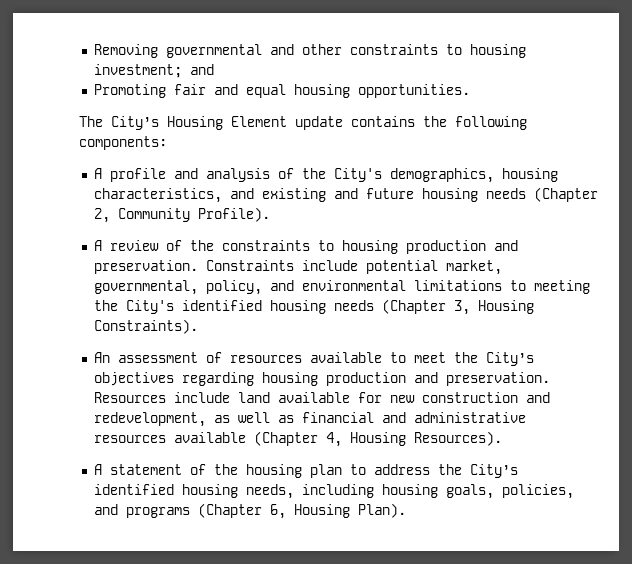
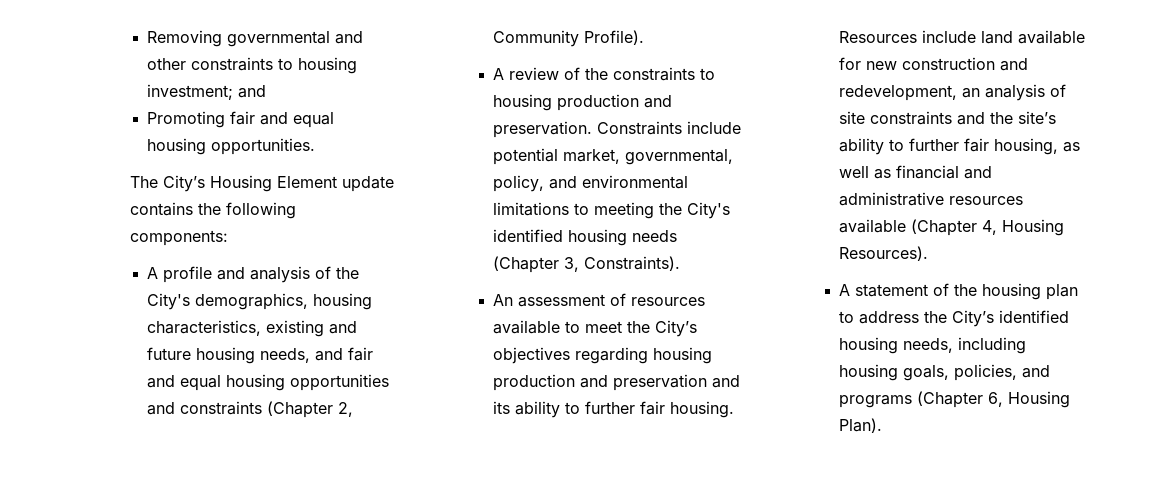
[229,188,254,199] and -> (262, 328) none
[485,188,526,199] needs -> [260,347,374,363] [147,374,390,391] [147,401,263,415] needs, and fair and equal housing opportunities and constraints
[477,300,534,314] Housing -> (580, 264) none
[445,372,550,386] preservation. -> [613,374,741,391] [493,401,735,418] preservation and its ability to further fair housing.
(206, 419) none -> [962,84,1067,101] [839,111,1057,125] [839,138,1059,155] an analysis of site constraints and the site’s ability to further fair housing,

